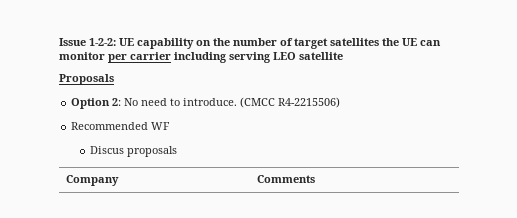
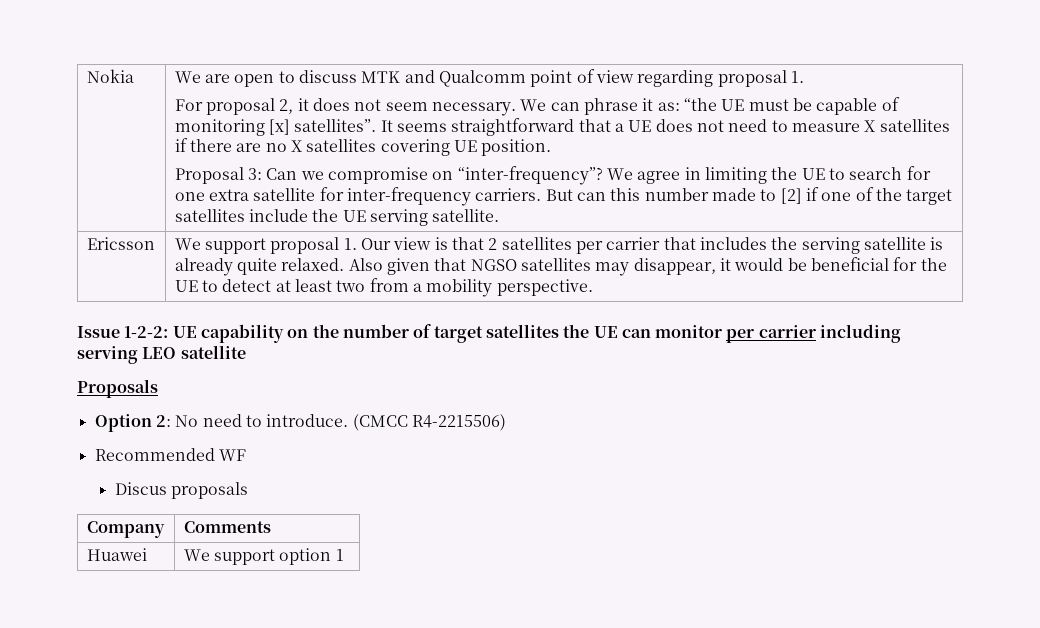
(59, 42) none -> [86,69,134,83] [174,69,804,87] [174,97,900,116] [174,118,950,136] [174,138,552,156] [174,166,931,185] [174,187,953,206] [174,209,500,226] [86,237,155,250] [174,237,944,254] [174,257,947,276] [174,278,593,297] Nokia | We are open to discuss MTK and Qualcomm point of view regarding proposal 1. // For proposal 2, it does not seem necessary. We can phrase it as: “the UE must be capable of monitoring [x] satellites”. It seems straightforward that a UE does not need to measure X satellites if there are no X satellites covering UE position. // Proposal 3: Can we compromise on “inter-frequency”? We agree in limiting the UE to search for one extra satellite for inter-frequency carriers. But can this number made to [2] if one of the target satellites include the UE serving satellite. // Ericsson | We support proposal 1. Our view is that 2 satellites per carrier that includes the serving satellite is already quite relaxed. Also given that NGSO satellites may disappear, it would be beneficial for the UE to detect at least two from a mobility perspective. //
(315, 179) none -> [86,548,147,561] [183,548,344,565] // Huawei | We support option 1

